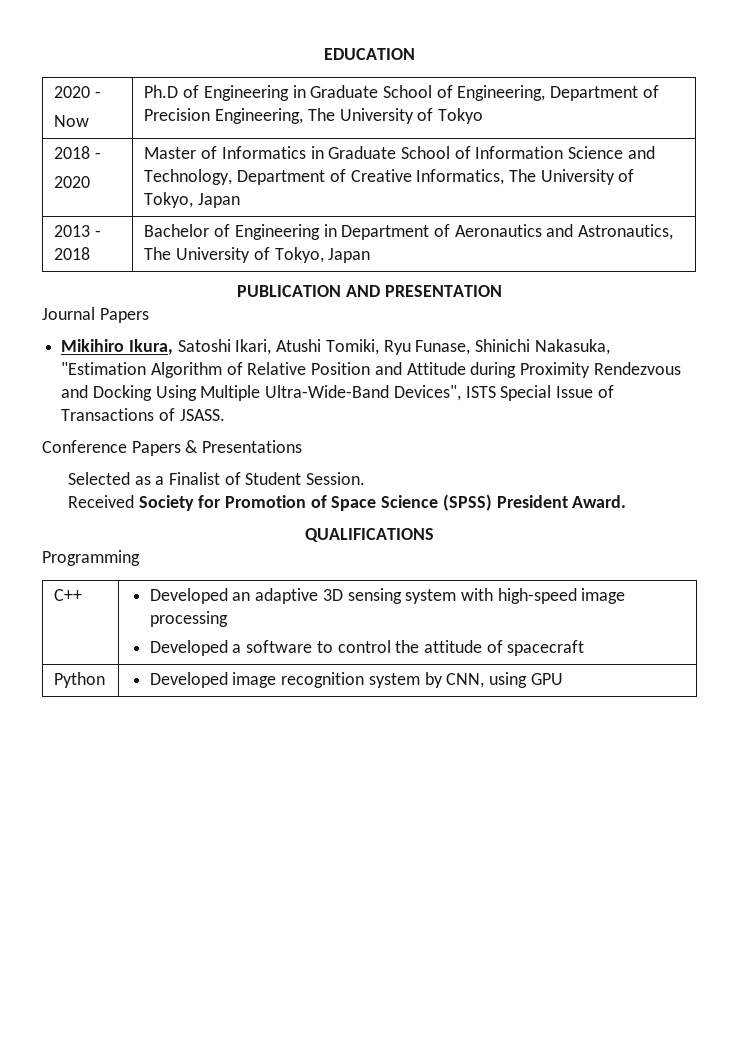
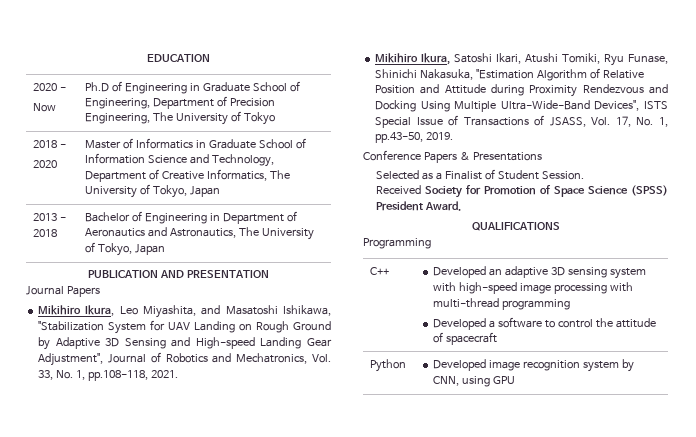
(149, 315) none -> [38,305,331,318] [38,320,331,334] [38,337,333,350] [38,352,331,366] [38,370,178,381] // Mikihiro Ikura, Leo Miyashita, and Masatoshi Ishikawa, "Stabilization System for UAV Landing on Rough Ground by Adaptive 3D Sensing and High-speed Landing Gear Adjustment", Journal of Robotics and Mechatronics, Vol. 33, No. 1, pp.108-118, 2021.
[179,409,225,421] JSASS. -> [549,116,668,127] [375,132,454,143] JSASS, Vol. 17, No. 1, pp.43-50, 2019.
(228, 619) none -> [610,282,634,292] [433,298,571,310] with multi-thread programming

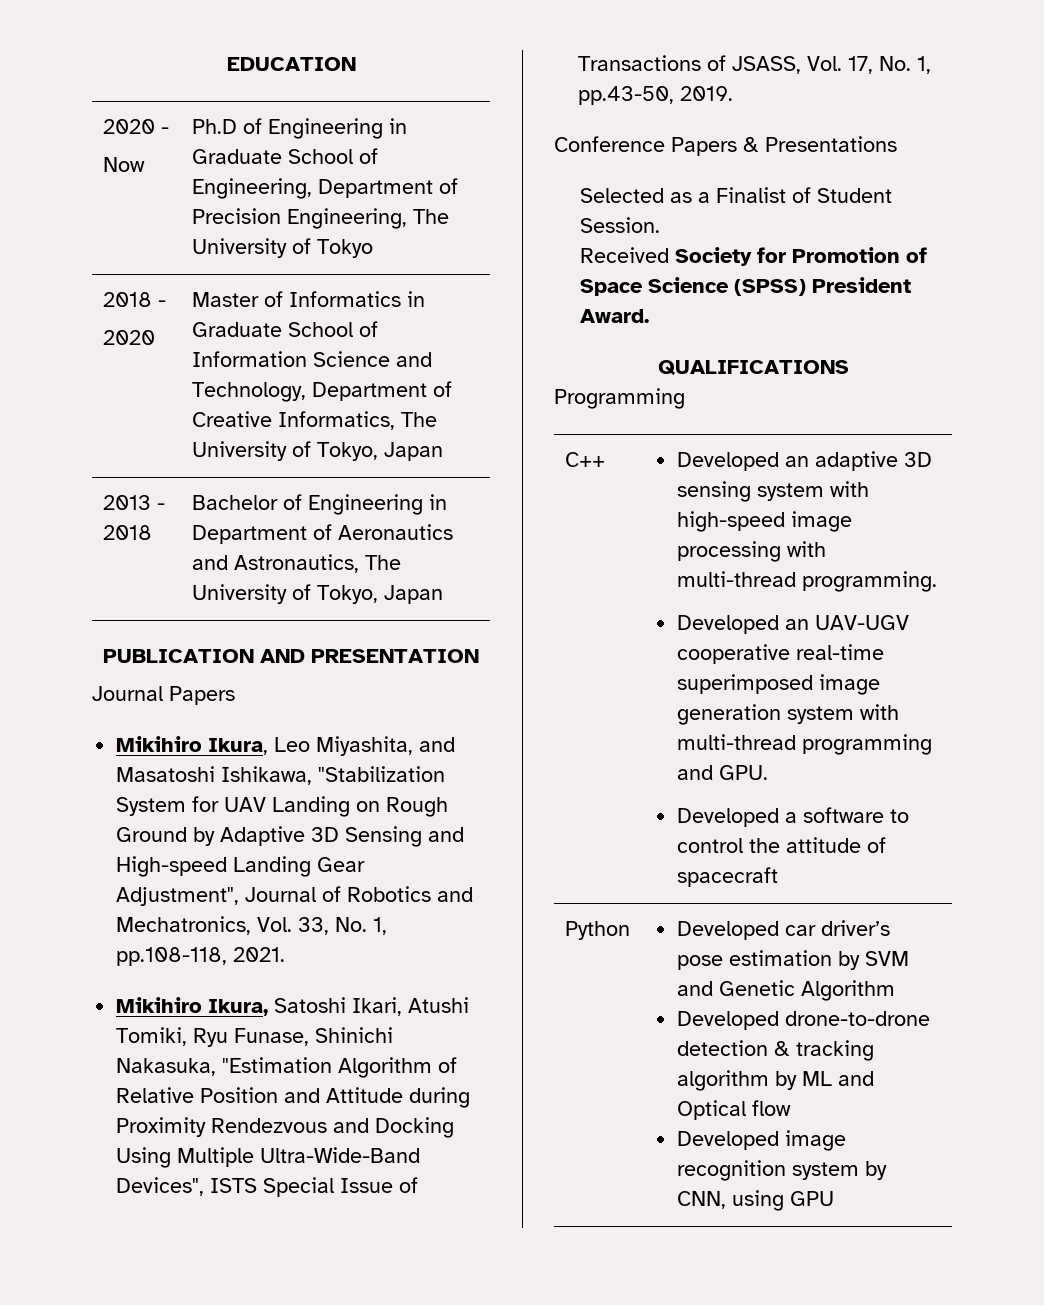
(500, 303) none -> [802,571,938,592] [677,615,910,634] [677,644,885,664] [677,674,881,695] [677,704,900,725] [677,734,797,750] programming. // Developed an UAV-UGV cooperative real-time superimposed image generation system with multi-thread
(571, 304) none -> [677,765,769,780] and GPU.
(487, 365) none -> [785,920,891,936] [677,950,910,970] [677,980,896,1001] [677,1011,931,1030] [677,1040,875,1061] [677,1070,875,1091] [677,1100,792,1120] [677,1131,780,1150] car driver’s pose estimation by SVM and Genetic Algorithm // Developed drone-to-drone detection & tracking algorithm by ML and Optical flow // Developed

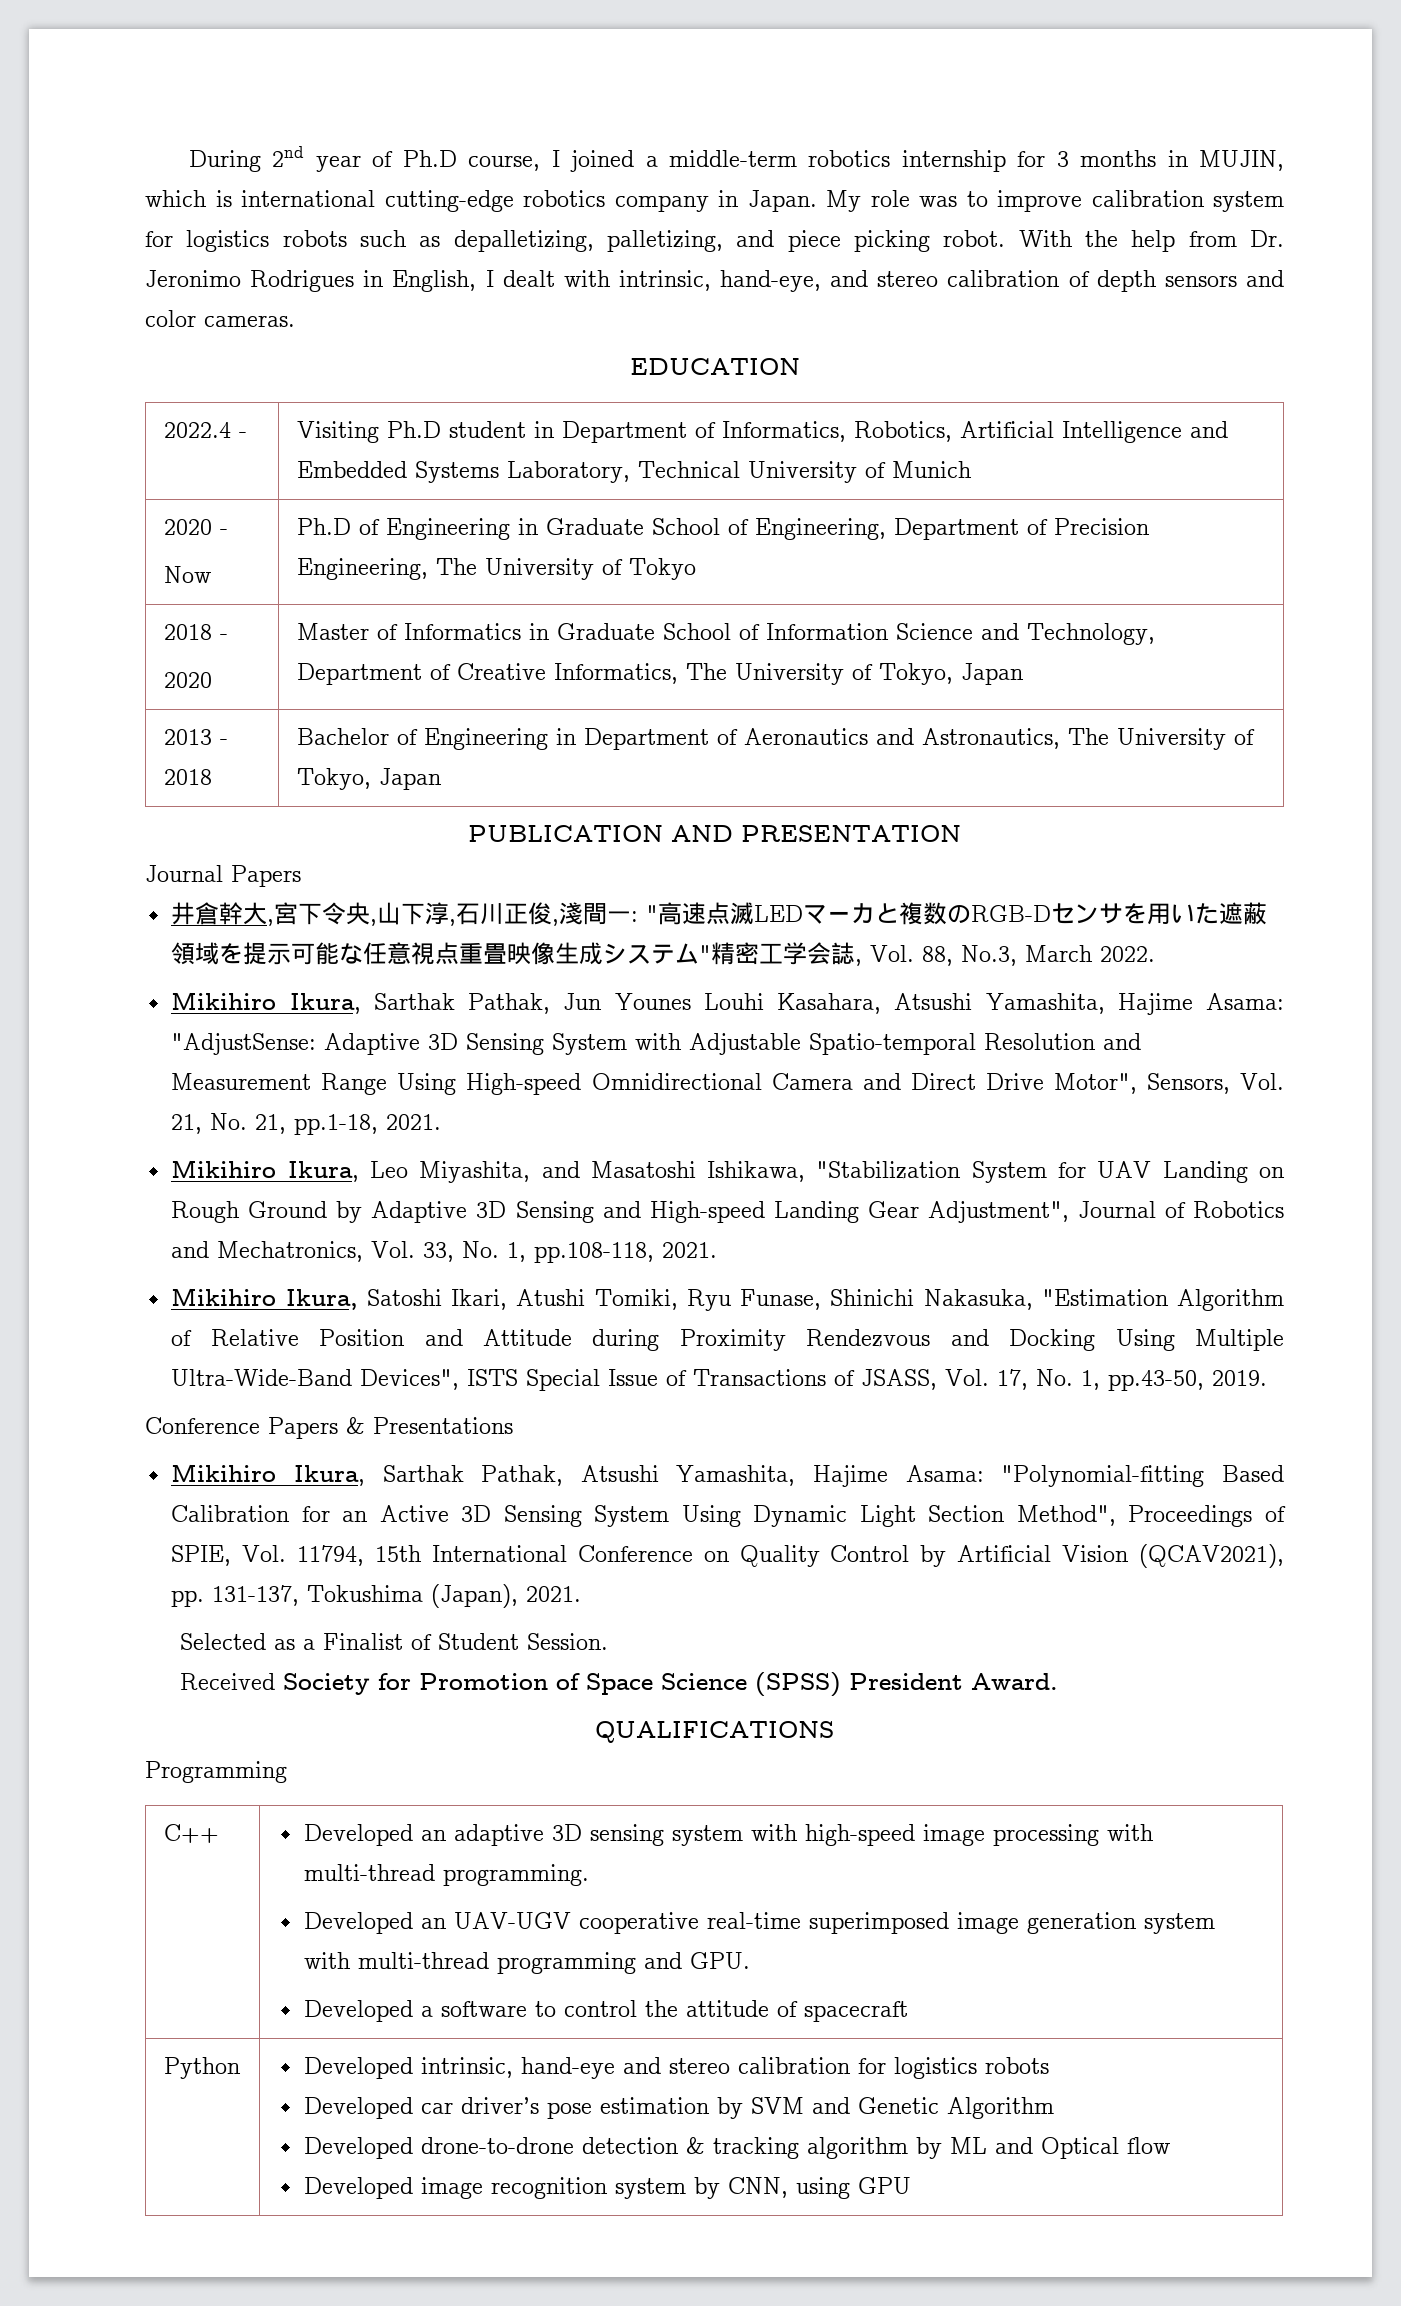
[226,57,356,71] EDUCATION -> [189,146,1285,172] [145,190,1284,212] [145,230,1284,252] [145,270,1284,292] [145,310,295,327] [629,358,800,375] [163,422,247,438] [296,421,1228,443] [296,461,972,483] During 2nd year of Ph.D course, I joined a middle-term robotics internship for 3 months in MUJIN, which is international cutting-edge robotics company in Japan. My role was to improve calibration system for logistics robots such as depalletizing, palletizing, and piece picking robot. With the help from Dr. Jeronimo Rodrigues in English, I dealt with intrinsic, hand-eye, and stereo calibration of depth sensors and color cameras. // EDUCATION // 2022.4 - | Visiting Ph.D student in Department of Informatics, Robotics, Artificial Intelligence and Embedded Systems Laboratory, Technical University of Munich
(235, 695) none -> [171,902,1268,926] [171,942,1156,966] [171,992,1284,1015] [171,1033,1142,1055] [171,1073,1284,1095] [171,1113,442,1135] // 井倉幹大,宮下令央,山下淳,石川正俊,淺間一: "高速点滅LEDマーカと複数のRGB-Dセンサを用いた遮蔽領域を提示可能な任意視点重畳映像生成システム"精密工学会誌, Vol. 88, No.3, March 2022. // Mikihiro Ikura, Sarthak Pathak, Jun Younes Louhi Kasahara, Atsushi Yamashita, Hajime Asama: "AdjustSense: Adaptive 3D Sensing System with Adjustable Spatio-temporal Resolution and Measurement Range Using High-speed Omnidirectional Camera and Direct Drive Motor", Sensors, Vol. 21, No. 21, pp.1-18, 2021.
(897, 144) none -> [171,1464,1284,1487] [171,1505,1286,1527] [171,1544,1284,1568] [171,1584,582,1608] // Mikihiro Ikura, Sarthak Pathak, Atsushi Yamashita, Hajime Asama: "Polynomial-fitting Based Calibration for an Active 3D Sensing System Using Dynamic Light Section Method", Proceedings of SPIE, Vol. 11794, 15th International Conference on Quality Control by Artificial Vision (QCAV2021), pp. 131-137, Tokushima (Japan), 2021.
(780, 930) none -> [420,2057,1049,2079] [303,2097,413,2119] intrinsic, hand-eye and stereo calibration for logistics robots // Developed

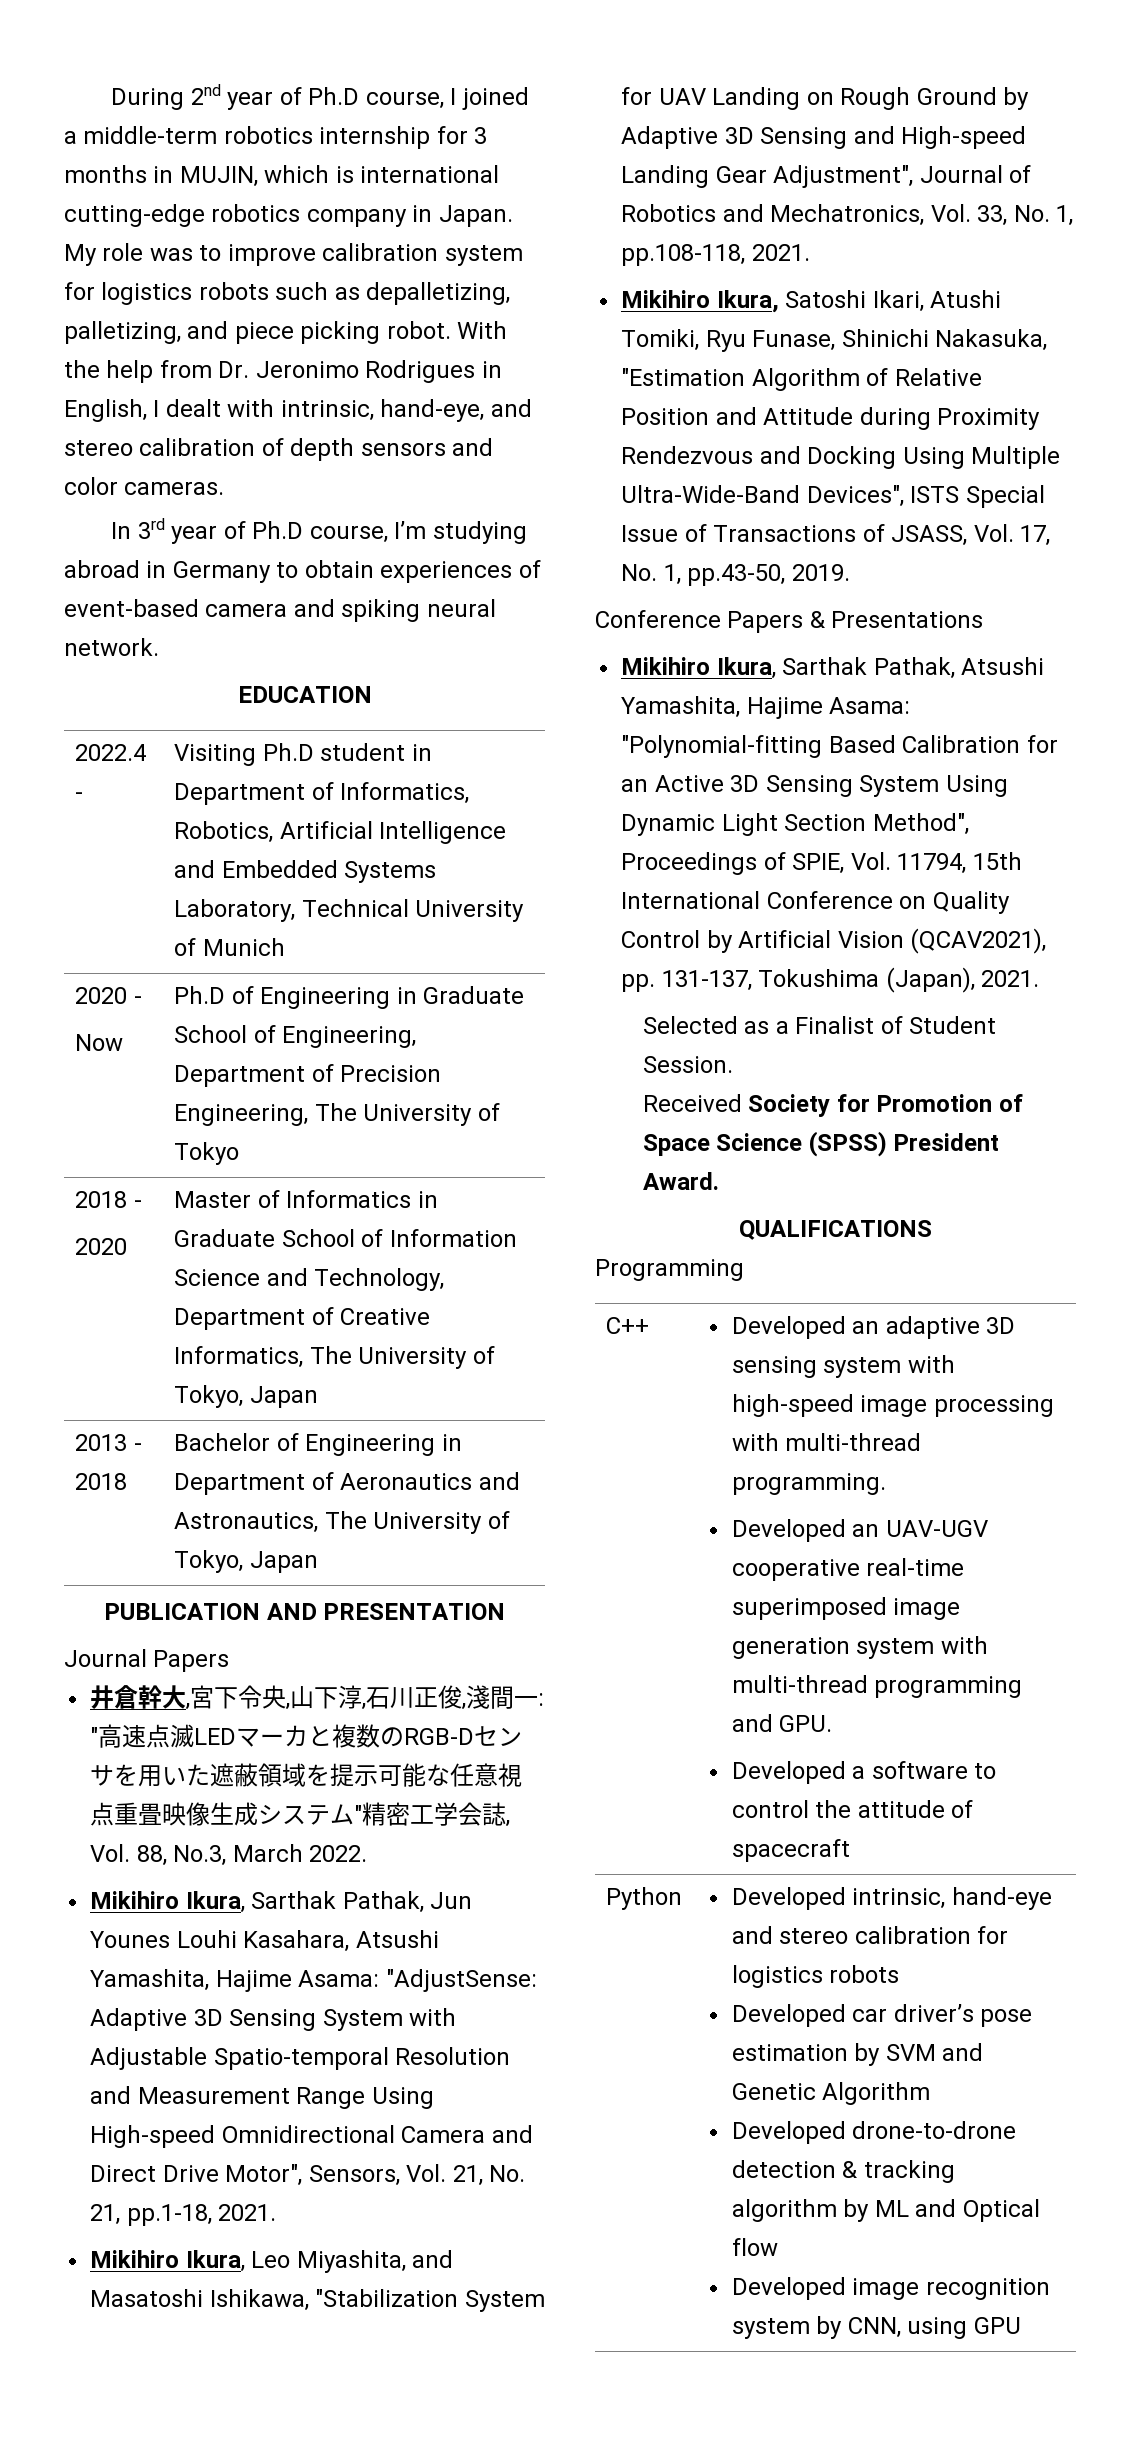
(295, 321) none -> [111,518,527,544] [64,560,541,583] [64,599,496,622] [64,638,159,656] // In 3rd year of Ph.D course, I’m studying abroad in Germany to obtain experiences of event-based camera and spiking neural network.

